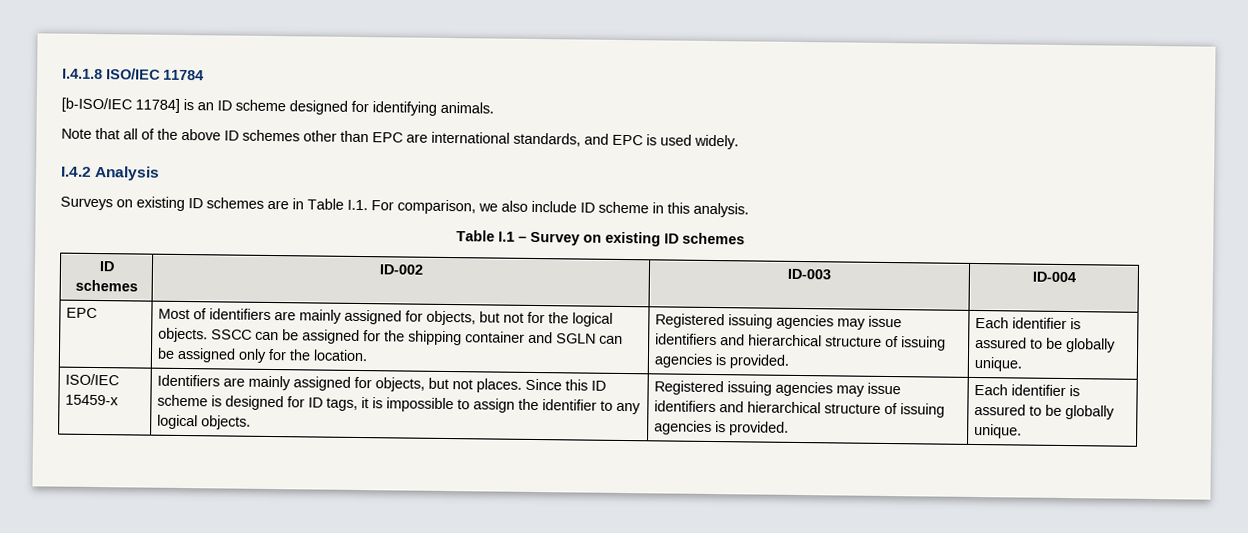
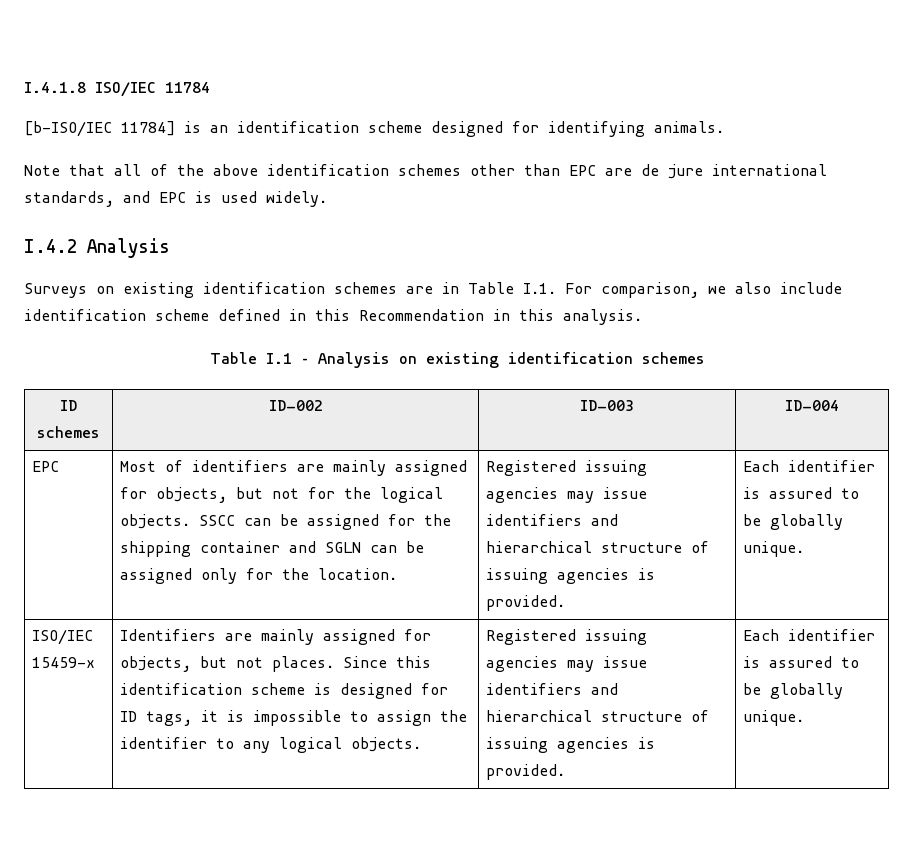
[217,100,232,111] ID -> [237,121,359,133] identification
[224,130,239,141] ID -> [267,164,389,176] identification
(428, 138) none -> [641,164,703,179] de jure
[188,198,203,209] ID -> [203,282,325,294] identification
[580,201,649,214] ID scheme -> [24,309,484,321] identification scheme defined in this Recommendation
[529,231,679,247] Survey on existing ID -> [317,352,633,368] Analysis on existing identification
[591,380,607,391] ID -> [120,683,243,695] identification

